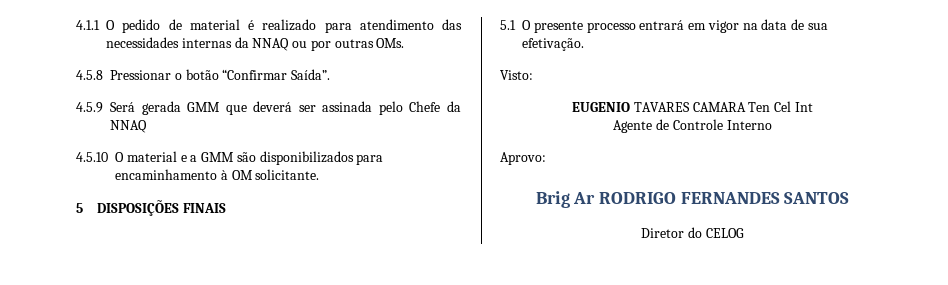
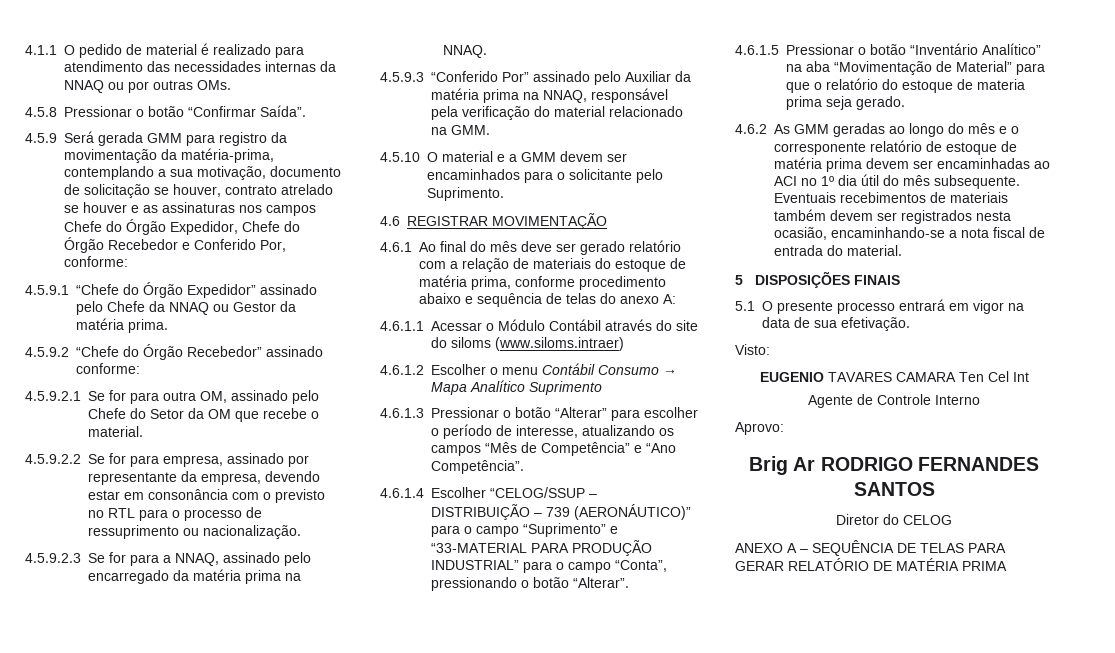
[225,101,461,115] [110,120,147,133] que deverá ser assinada pelo Chefe da NNAQ -> [186,132,287,146] [64,148,274,163] [64,166,341,180] [64,184,333,198] [64,202,316,216] [64,219,300,235] [64,237,286,253] [64,256,128,267] [25,282,317,298] [76,301,296,315] [76,318,168,333] [25,344,323,360] [76,363,140,374] [25,390,319,404] [88,408,319,422] [88,426,143,437] [25,453,309,467] [88,471,320,485] [88,489,325,503] [88,507,262,521] [88,525,301,539] [25,552,311,566] [88,569,301,584] [443,45,487,58] [380,71,691,85] [431,88,668,103] [431,106,683,120] [431,125,490,135] para registro da movimentação da matéria-prima, contemplando a sua motivação, documento de solicitação se houver, contrato atrelado se houver e as assinaturas nos campos Chefe do Órgão Expedidor, Chefe do Órgão Recebedor e Conferido Por, conforme: // 4.5.9.1 “Chefe do Órgão Expedidor” assinado pelo Chefe da NNAQ ou Gestor da matéria prima. // 4.5.9.2 “Chefe do Órgão Recebedor” assinado conforme: // 4.5.9.2.1 Se for para outra OM, assinado pelo Chefe do Setor da OM que recebe o material. // 4.5.9.2.2 Se for para empresa, assinado por representante da empresa, devendo estar em consonância com o previsto no RTL para o processo de ressuprimento ou nacionalização. // 4.5.9.2.3 Se for para a NNAQ, assinado pelo encarregado da matéria prima na NNAQ. // 4.5.9.3 “Conferido Por” assinado pelo Auxiliar da matéria prima na NNAQ, responsável pela verificação do material relacionado na GMM.
[236,151,384,165] [115,169,320,180] são disponibilizados para encaminhamento à OM solicitante. -> [560,151,627,162] [427,169,663,183] [427,187,504,201] [380,213,607,229] [380,240,681,255] [419,258,686,272] [419,275,666,290] [419,293,676,307] [380,319,698,331] [431,337,624,351] [380,363,677,375] [431,380,602,395] [380,407,698,421] [431,424,674,439] [431,442,676,456] [431,460,524,474] [380,487,597,498] [431,504,691,520] [431,523,618,537] [431,540,652,556] [431,560,667,573] [431,577,629,591] [735,43,1041,55] [786,61,1045,75] [786,78,1025,93] [786,96,905,110] [735,123,1019,137] [774,140,1017,155] [774,157,1050,172] [774,174,1020,189] [774,192,1008,203] [774,209,1011,224] [774,227,1045,240] [774,245,902,256] devem ser encaminhados para o solicitante pelo Suprimento. // 4.6 REGISTRAR MOVIMENTAÇÃO // 4.6.1 Ao final do mês deve ser gerado relatório com a relação de materiais do estoque de matéria prima, conforme procedimento abaixo e sequência de telas do anexo A: // 4.6.1.1 Acessar o Módulo Contábil através do site do siloms (www.siloms.intraer) // 4.6.1.2 Escolher o menu Contábil Consumo → Mapa Analítico Suprimento // 4.6.1.3 Pressionar o botão “Alterar” para escolher o período de interesse, atualizando os campos “Mês de Competência” e “Ano Competência”. // 4.6.1.4 Escolher “CELOG/SSUP – DISTRIBUIÇÃO – 739 (AERONÁUTICO)” para o campo “Suprimento” e “33-MATERIAL PARA PRODUÇÃO INDUSTRIAL” para o campo “Conta”, pressionando o botão “Alterar”. // 4.6.1.5 Pressionar o botão “Inventário Analítico” na aba “Movimentação de Material” para que o relatório do estoque de materia prima seja gerado. // 4.6.2 As GMM geradas ao longo do mês e o corresponente relatório de estoque de matéria prima devem ser encaminhadas ao ACI no 1º dia útil do mês subsequente. Eventuais recebimentos de materiais também devem ser registrados nesta ocasião, encaminhando-se a nota fiscal de entrada do material.
(744, 233) none -> [735,540,1006,556] [735,558,1007,571] // ANEXO A – SEQUÊNCIA DE TELAS PARA GERAR RELATÓRIO DE MATÉRIA PRIMA

